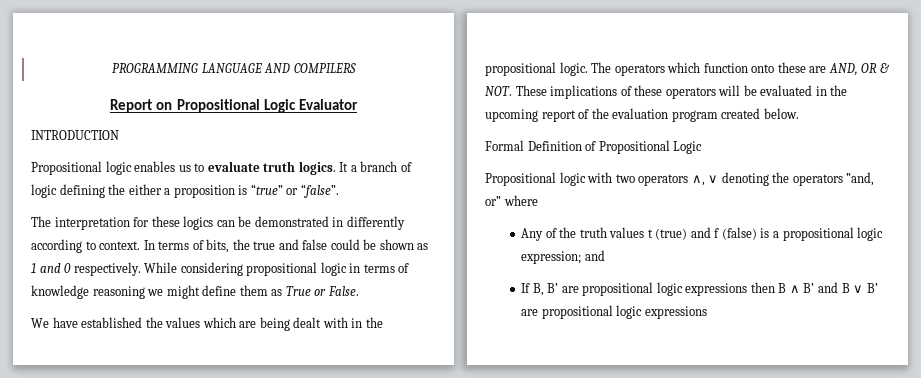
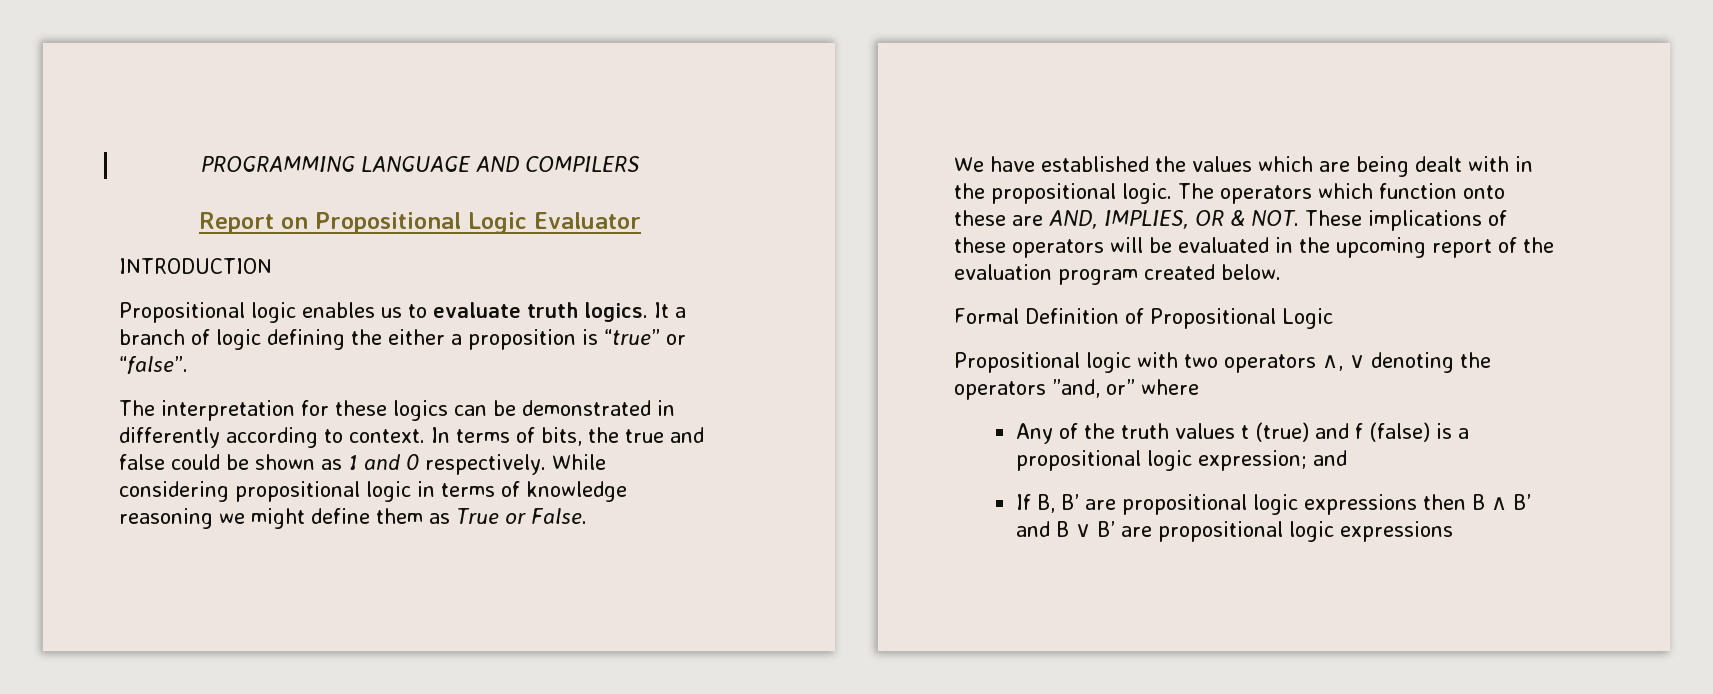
(858, 69) none -> [1104,210,1189,229] IMPLIES,

